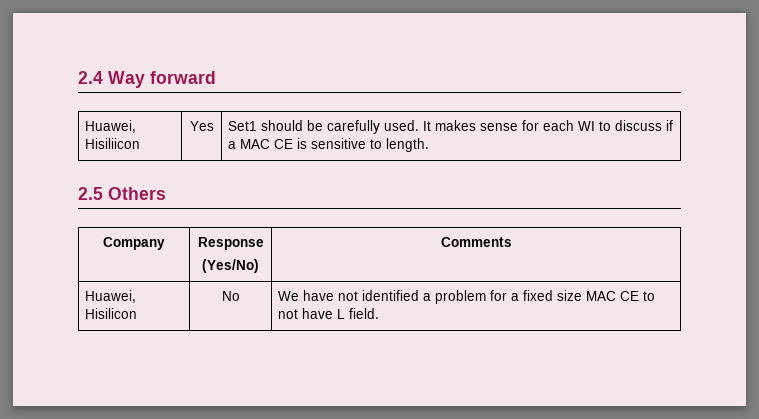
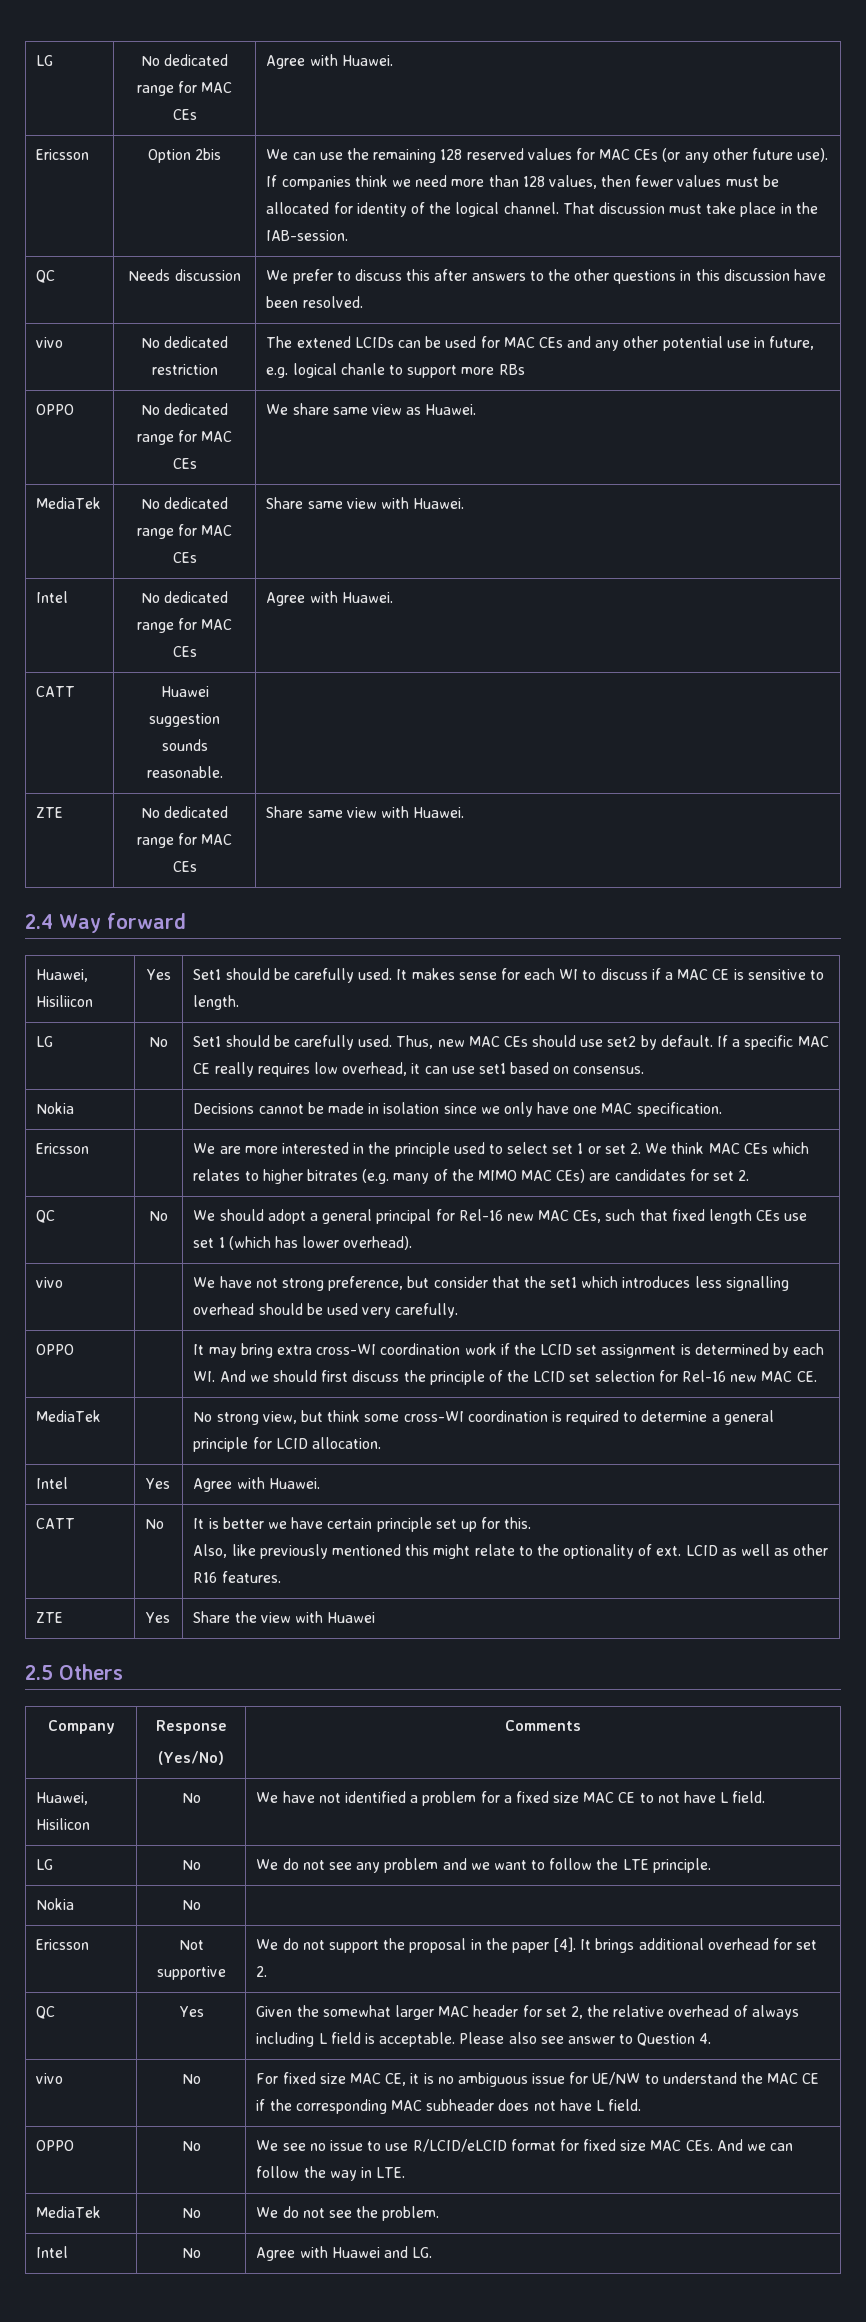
(78, 77) none -> [36,55,54,66] [140,54,229,66] [136,81,233,96] [172,109,197,120] [266,54,393,69] [36,149,90,160] [147,148,222,163] [266,148,829,163] [266,175,779,190] [266,202,818,217] [266,230,349,241] [36,270,56,283] [128,269,241,281] [266,269,827,284] [266,296,363,308] [36,337,64,348] [140,336,229,348] [151,364,218,375] [266,336,815,351] [266,363,525,378] [36,404,75,415] [140,403,229,415] [136,430,233,445] [172,458,197,469] [266,403,477,415] [36,497,102,509] [140,497,229,509] [136,524,233,539] [172,552,197,563] [266,497,465,509] [36,591,69,603] [140,591,229,603] [136,618,233,633] [172,646,197,657] [266,591,393,606] [36,686,76,697] [160,686,209,697] [149,713,220,727] [161,739,208,751] [146,766,223,778] [36,807,64,818] [140,806,229,818] [136,833,233,848] [172,861,197,872] [266,806,465,818] LG | No dedicated range for MAC CEs | Agree with Huawei. // Ericsson | Option 2bis | We can use the remaining 128 reserved values for MAC CEs (or any other future use). If companies think we need more than 128 values, then fewer values must be allocated for identity of the logical channel. That discussion must take place in the IAB-session. // QC | Needs discussion | We prefer to discuss this after answers to the other questions in this discussion have been resolved. // vivo | No dedicated restriction | The extened LCIDs can be used for MAC CEs and any other potential use in future, e.g. logical chanle to support more RBs // OPPO | No dedicated range for MAC CEs | We share same view as Huawei. // MediaTek | No dedicated range for MAC CEs | Share same view with Huawei. // Intel | No dedicated range for MAC CEs | Agree with Huawei. // CATT | Huawei suggestion sounds reasonable. | // ZTE | No dedicated range for MAC CEs | Share same view with Huawei. //
(430, 145) none -> [36,1036,54,1047] [149,1037,168,1047] [193,1035,829,1050] [193,1062,645,1077] [36,1102,75,1114] [193,1102,722,1117] [36,1143,90,1154] [193,1142,809,1157] [193,1169,750,1184] [36,1210,56,1223] [149,1211,168,1221] [193,1209,808,1224] [193,1236,413,1250] [36,1277,64,1288] [193,1276,789,1291] [193,1303,459,1318] [36,1344,75,1355] [193,1343,825,1358] [193,1370,817,1385] [36,1410,102,1422] [193,1410,774,1425] [193,1437,381,1452] [36,1477,69,1489] [145,1478,171,1489] [193,1477,320,1492] [36,1518,76,1529] [145,1519,165,1529] [193,1517,532,1532] [193,1544,829,1559] [193,1571,281,1583] [36,1612,64,1623] [145,1612,171,1623] [193,1611,376,1623] // LG | No | Set1 should be carefully used. Thus, new MAC CEs should use set2 by default. If a specific MAC CE really requires low overhead, it can use set1 based on consensus. // Nokia | | Decisions cannot be made in isolation since we only have one MAC specification. // Ericsson | | We are more interested in the principle used to select set 1 or set 2. We think MAC CEs which relates to higher bitrates (e.g. many of the MIMO MAC CEs) are candidates for set 2. // QC | No | We should adopt a general principal for Rel-16 new MAC CEs, such that fixed length CEs use set 1 (which has lower overhead). // vivo | | We have not strong preference, but consider that the set1 which introduces less signalling overhead should be used very carefully. // OPPO | | It may bring extra cross-WI coordination work if the LCID set assignment is determined by each WI. And we should first discuss the principle of the LCID set selection for Rel-16 new MAC CE. // MediaTek | | No strong view, but think some cross-WI coordination is required to determine a general principle for LCID allocation. // Intel | Yes | Agree with Huawei. // CATT | No | It is better we have certain principle set up for this. // Also, like previously mentioned this might relate to the optionality of ext. LCID as well as other R16 features. // ZTE | Yes | Share the view with Huawei
(380, 313) none -> [36,1859,54,1870] [181,1860,201,1870] [256,1858,711,1873] [36,1898,75,1910] [181,1900,201,1910] [36,1939,90,1950] [178,1940,204,1950] [156,1966,226,1980] [256,1937,818,1953] [256,1966,268,1977] [36,2006,56,2019] [178,2006,204,2017] [256,2005,799,2020] [256,2032,712,2047] [36,2073,64,2084] [181,2074,201,2084] [256,2072,820,2087] [256,2099,642,2114] [36,2140,75,2151] [181,2141,201,2151] [256,2139,794,2152] [256,2166,406,2181] [36,2206,102,2218] [181,2208,201,2218] [256,2206,440,2221] [36,2246,69,2258] [181,2248,201,2258] [256,2246,433,2261] // LG | No | We do not see any problem and we want to follow the LTE principle. // Nokia | No | // Ericsson | Not supportive | We do not support the proposal in the paper [4]. It brings additional overhead for set 2. // QC | Yes | Given the somewhat larger MAC header for set 2, the relative overhead of always including L field is acceptable. Please also see answer to Question 4. // vivo | No | For fixed size MAC CE, it is no ambiguous issue for UE/NW to understand the MAC CE if the corresponding MAC subheader does not have L field. // OPPO | No | We see no issue to use R/LCID/eLCID format for fixed size MAC CEs. And we can follow the way in LTE. // MediaTek | No | We do not see the problem. // Intel | No | Agree with Huawei and LG.

